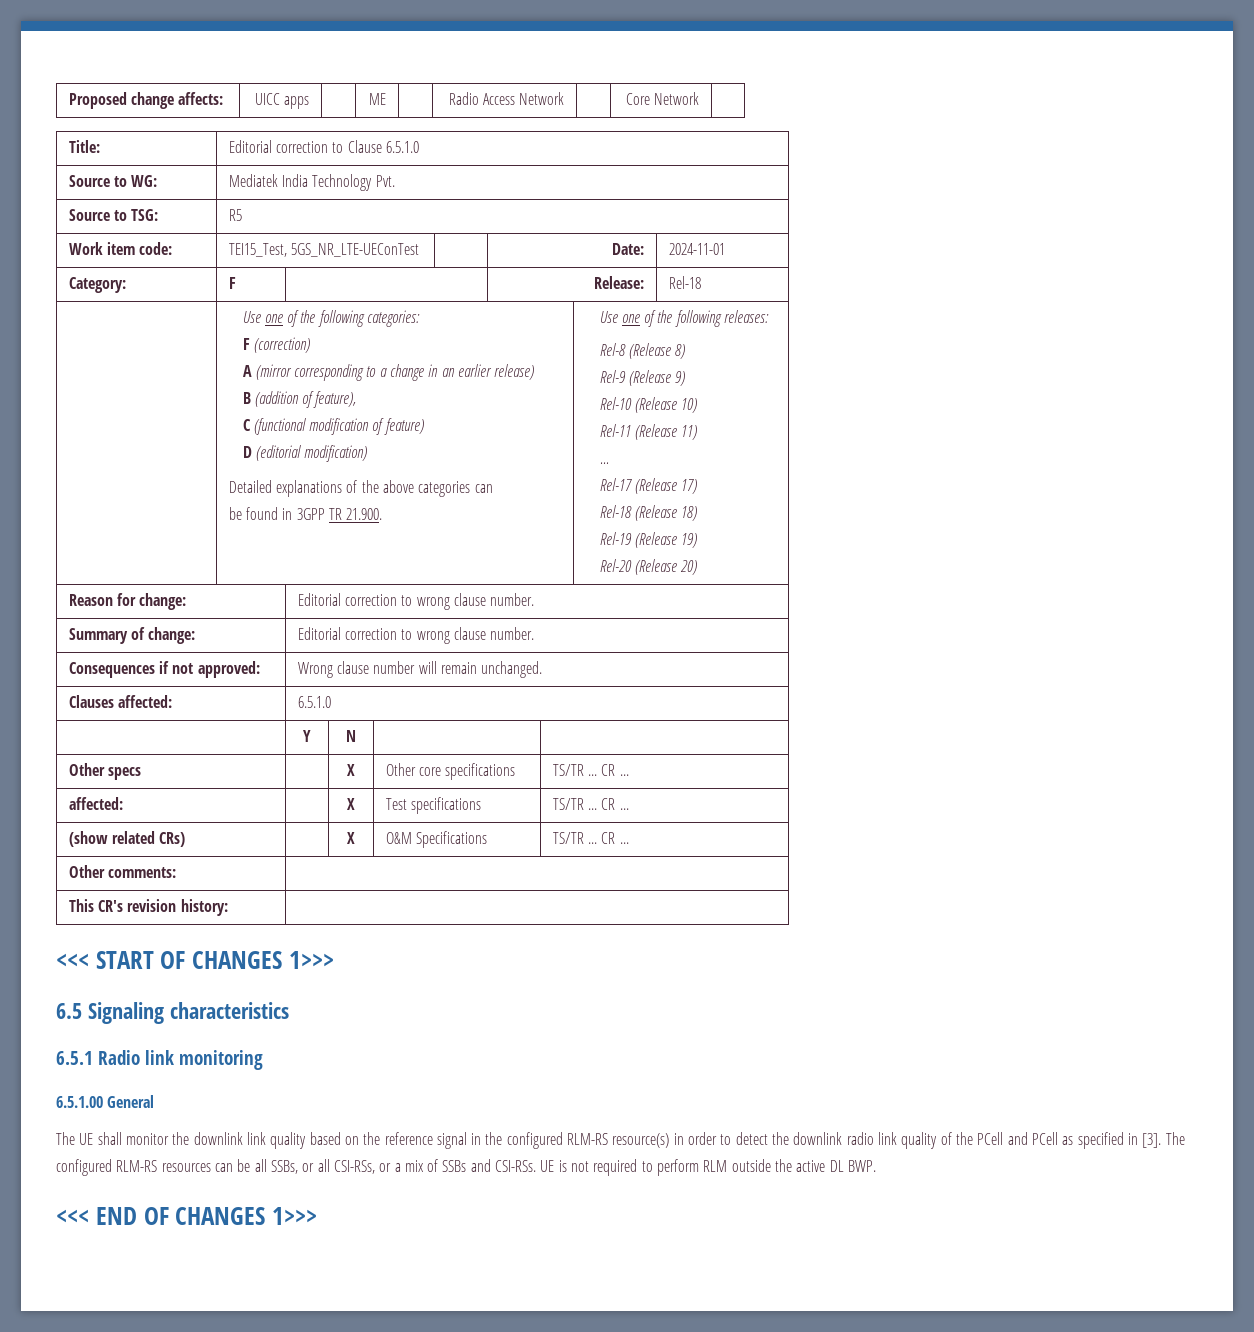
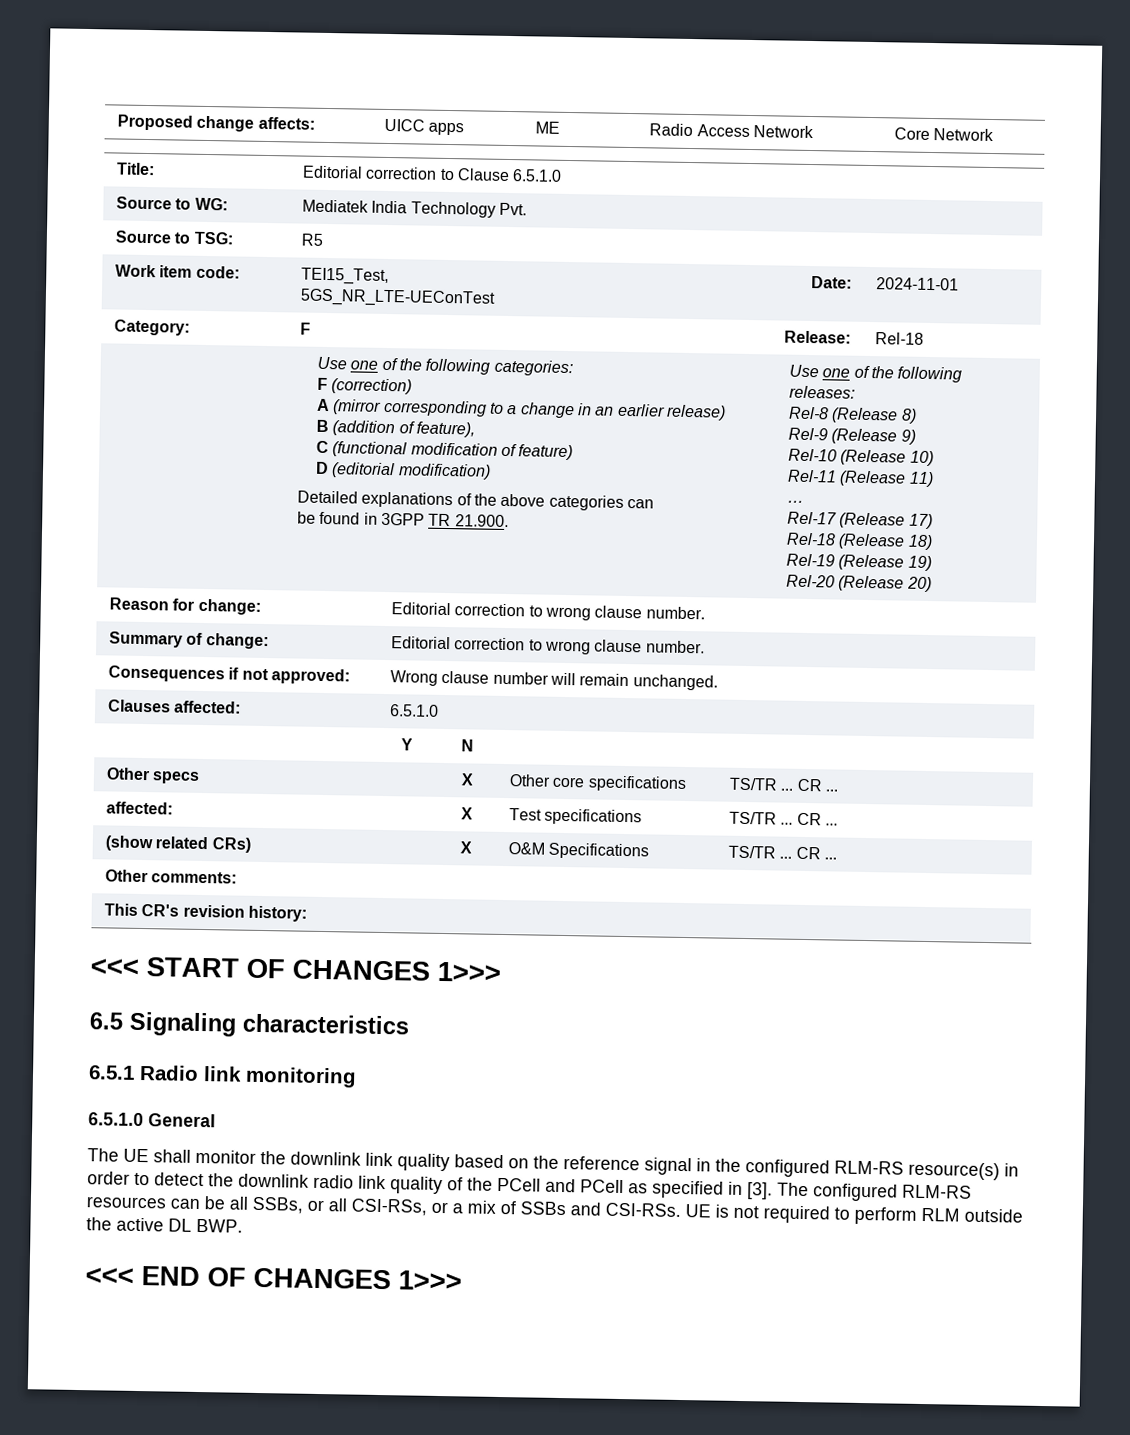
[56,1096,103,1108] 6.5.1.00 -> [88,1112,144,1127] 6.5.1.0

